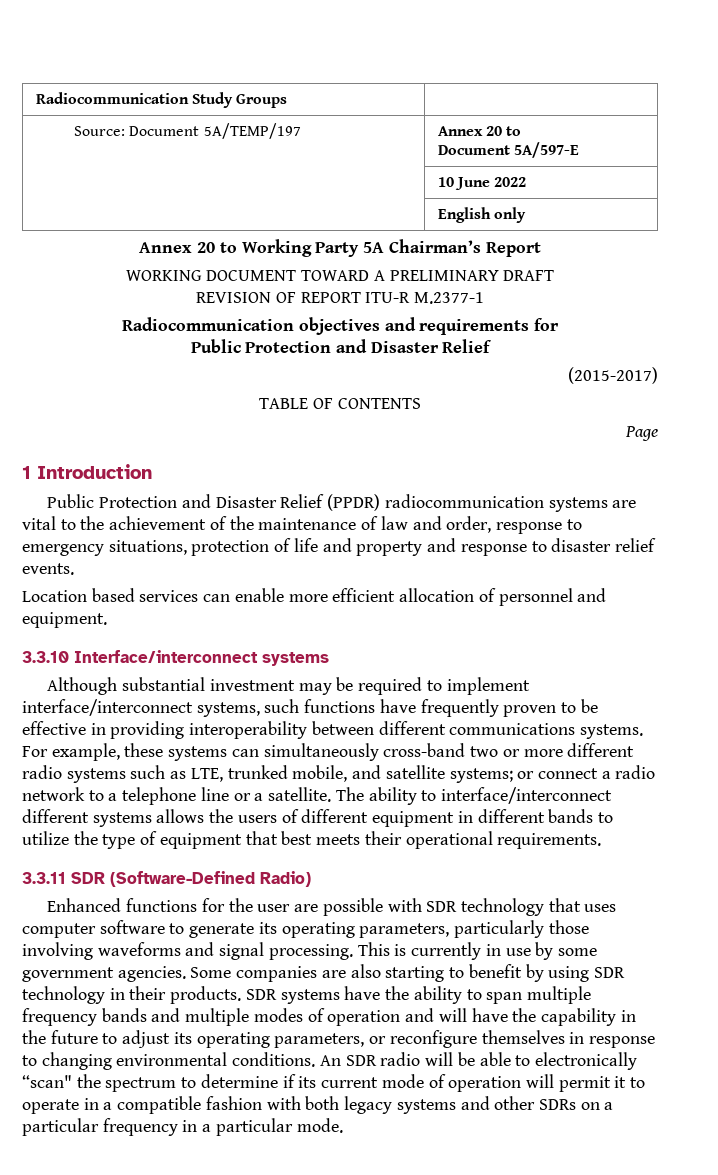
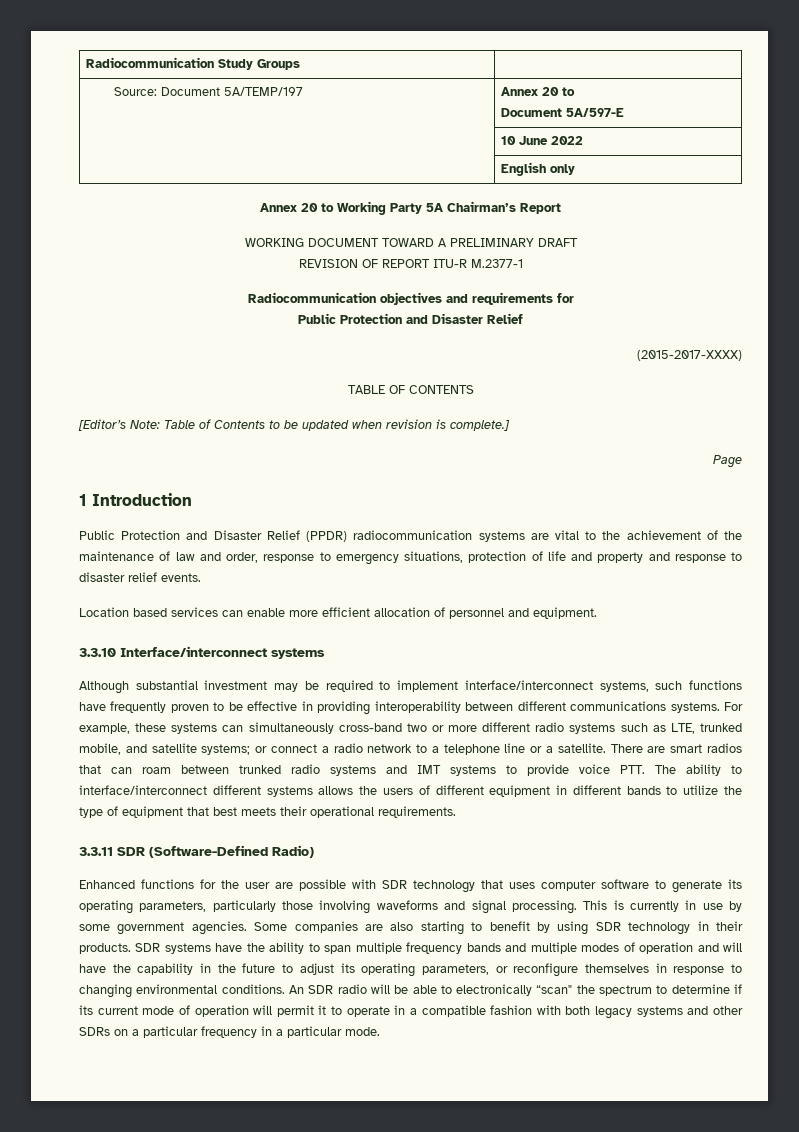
[568,367,658,384] (2015-2017) -> [637,350,742,361] (2015-2017-XXXX)
(421, 403) none -> [78,419,510,431] // [Editor’s Note: Table of Contents to be updated when revision is complete.]
(332, 794) none -> [610,743,742,753] [79,764,645,776] There are smart radios that can roam between trunked radio systems and IMT systems to provide voice PTT.

